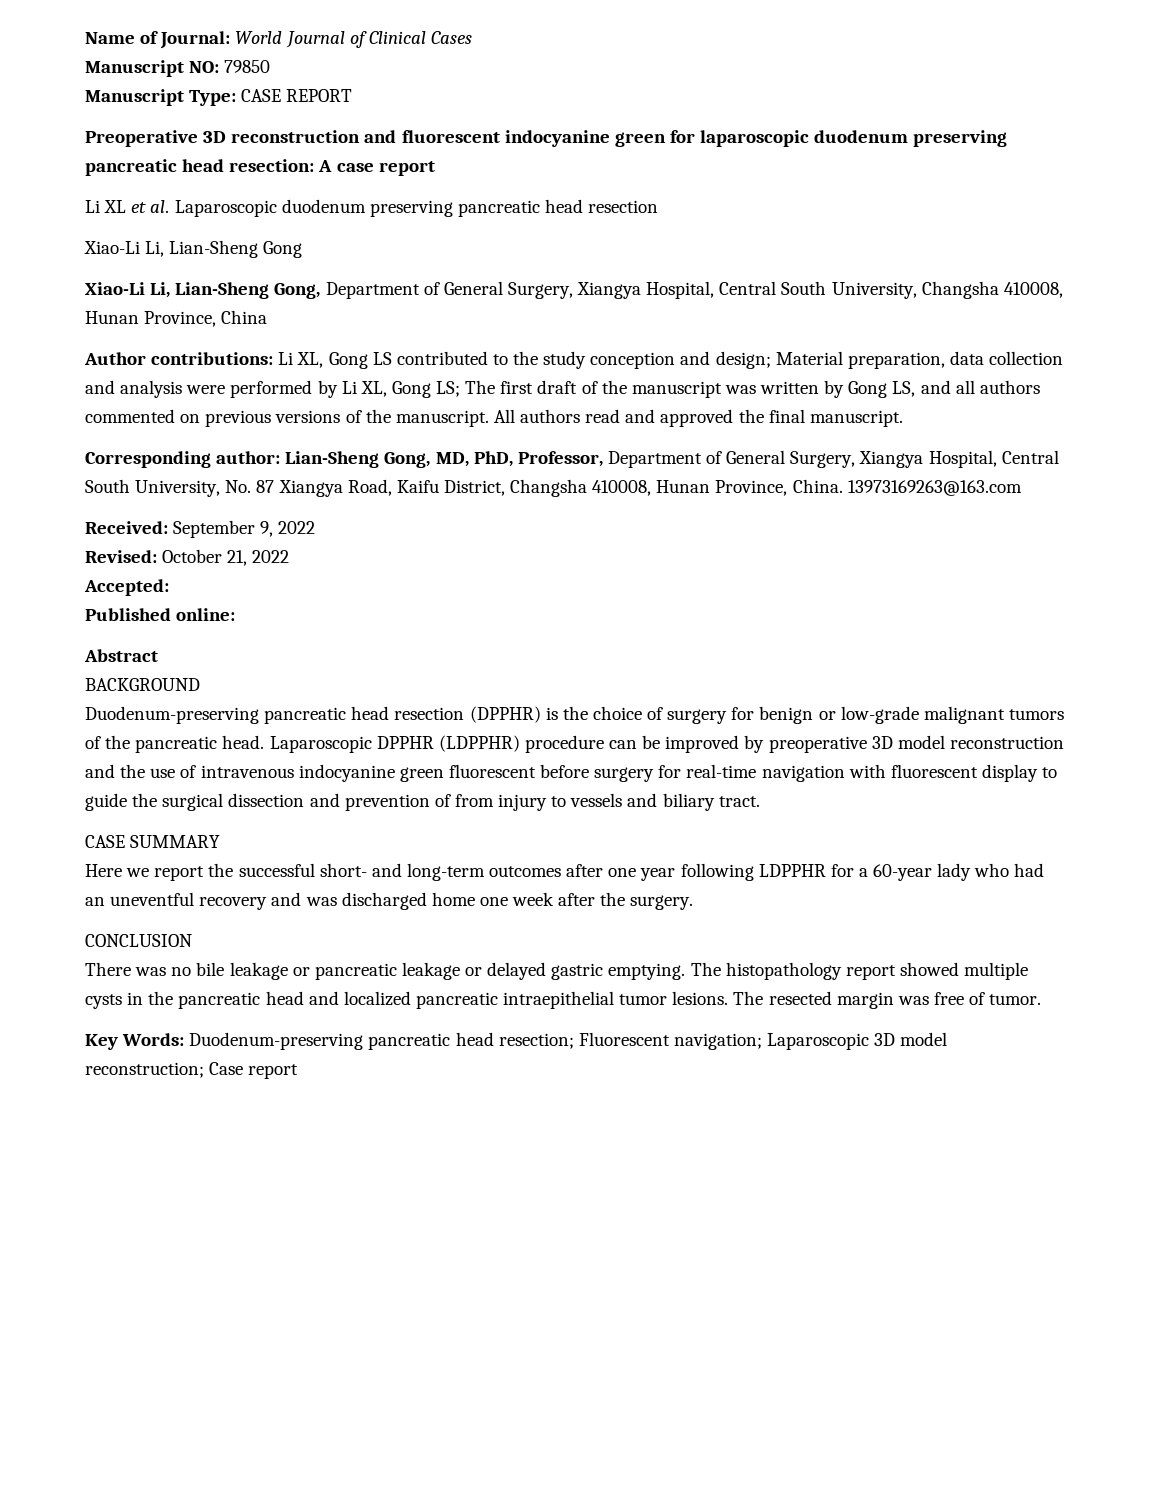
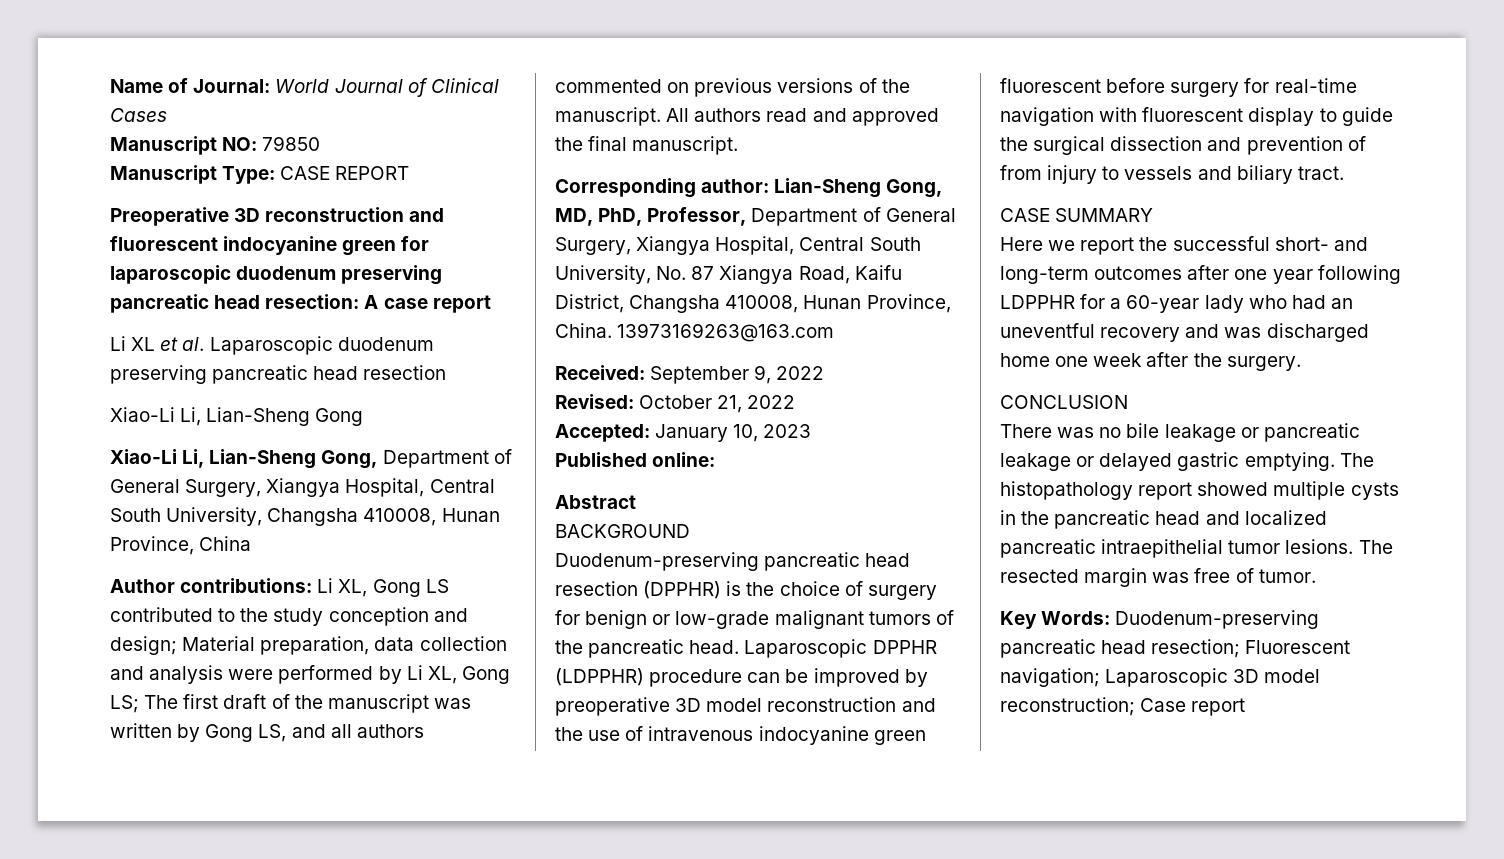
(169, 587) none -> [655,424,812,442] January 10, 2023

